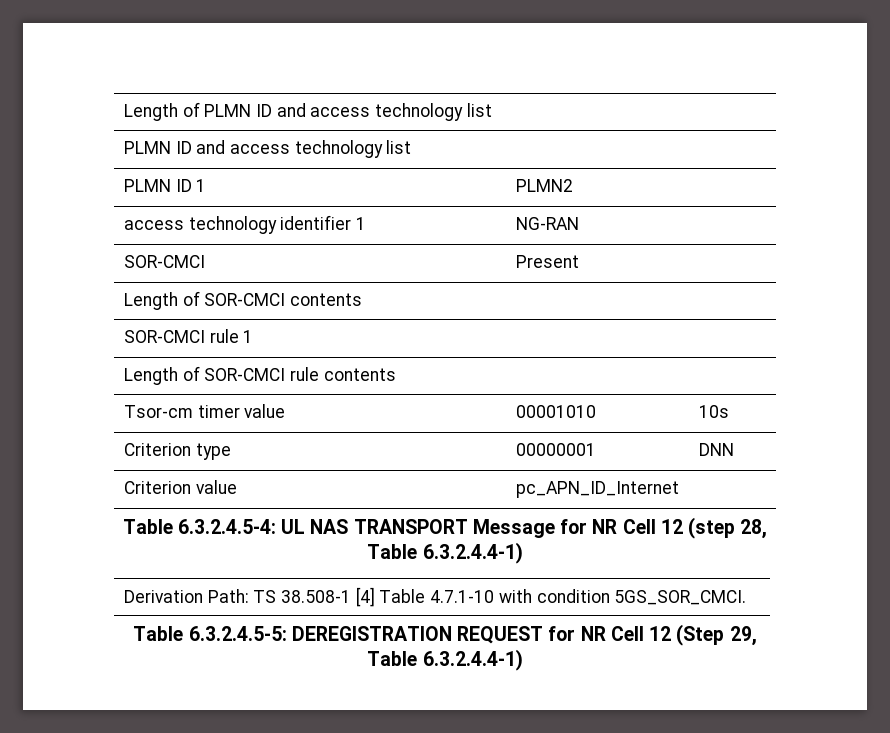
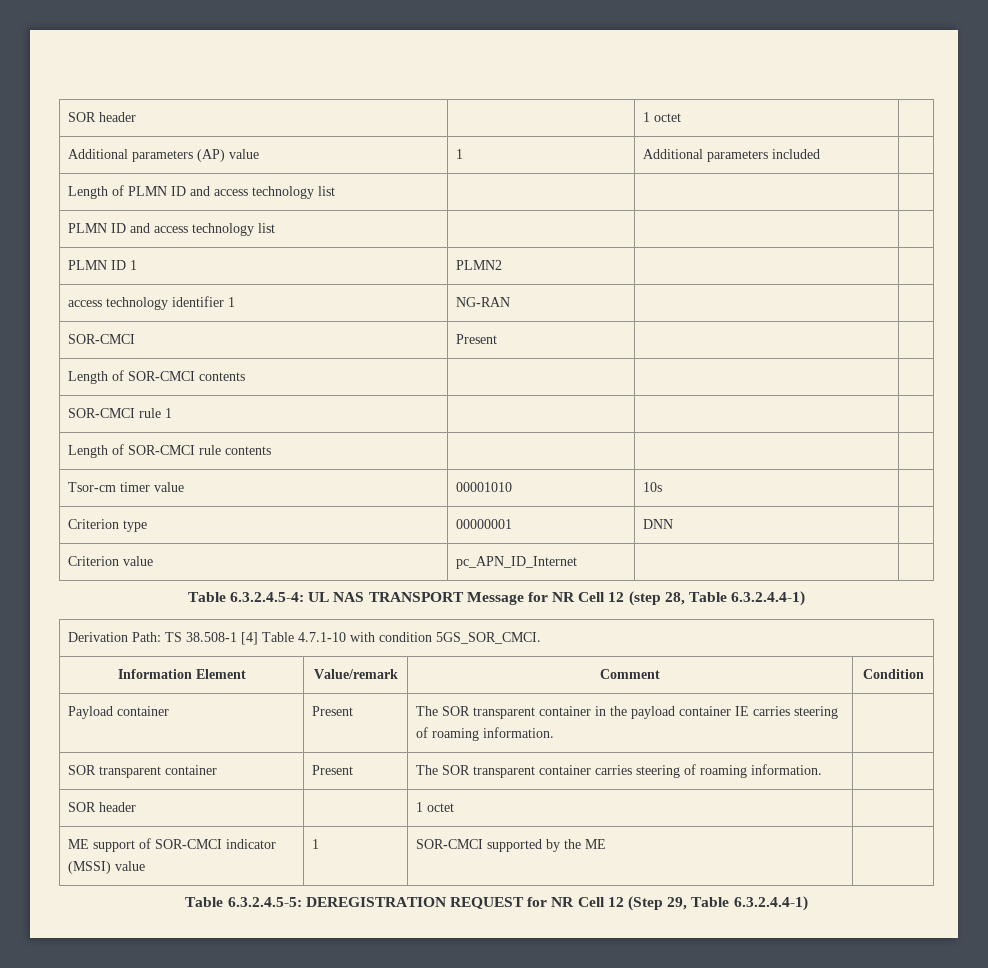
(123, 112) none -> [68,112,137,122] [643,112,682,122] [68,149,260,162] [456,149,464,159] [643,149,821,162] SOR header | | 1 octet | // Additional parameters (AP) value | 1 | Additional parameters included | //
(747, 597) none -> [117,669,246,679] [313,669,398,679] [600,669,660,679] [862,669,924,679] [68,706,170,719] [312,706,354,716] [416,706,839,719] [416,727,555,741] [68,765,218,778] [312,765,354,775] [416,764,823,778] [68,802,137,812] [416,802,455,812] [68,838,277,852] [68,861,146,874] [312,839,320,849] [416,839,607,852] // Information Element | Value/remark | Comment | Condition // Payload container | Present | The SOR transparent container in the payload container IE carries steering of roaming information. | // SOR transparent container | Present | The SOR transparent container carries steering of roaming information. | // SOR header | | 1 octet | // ME support of SOR-CMCI indicator (MSSI) value | 1 | SOR-CMCI supported by the ME |

